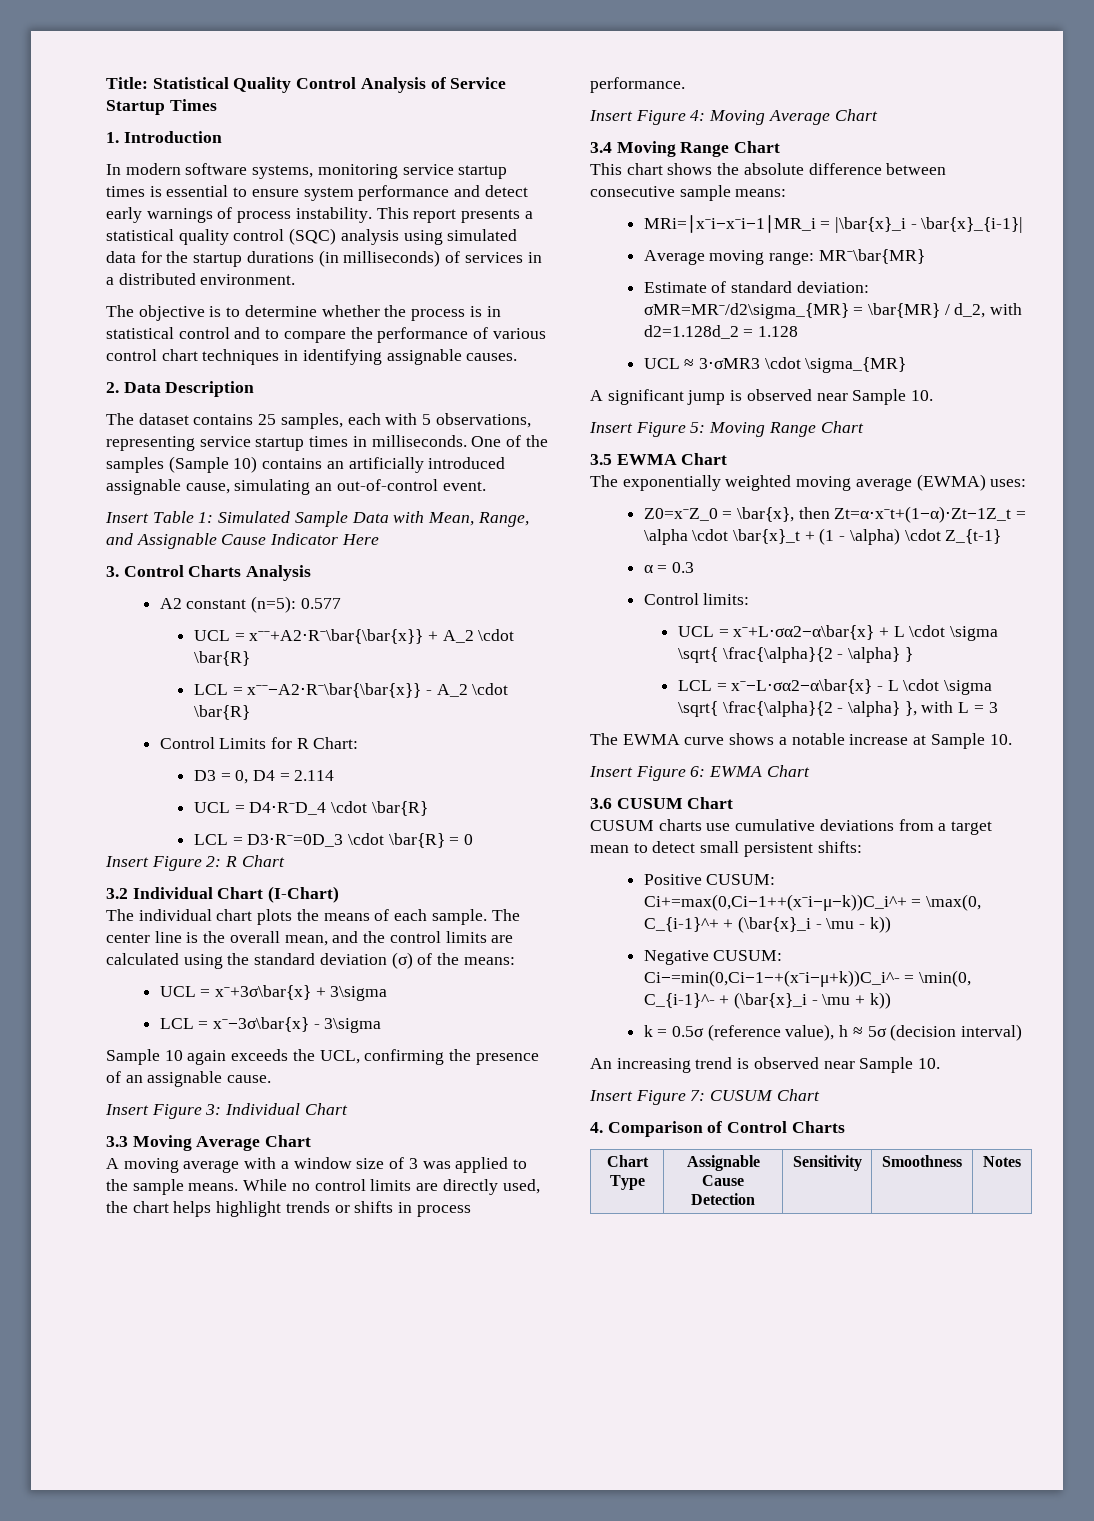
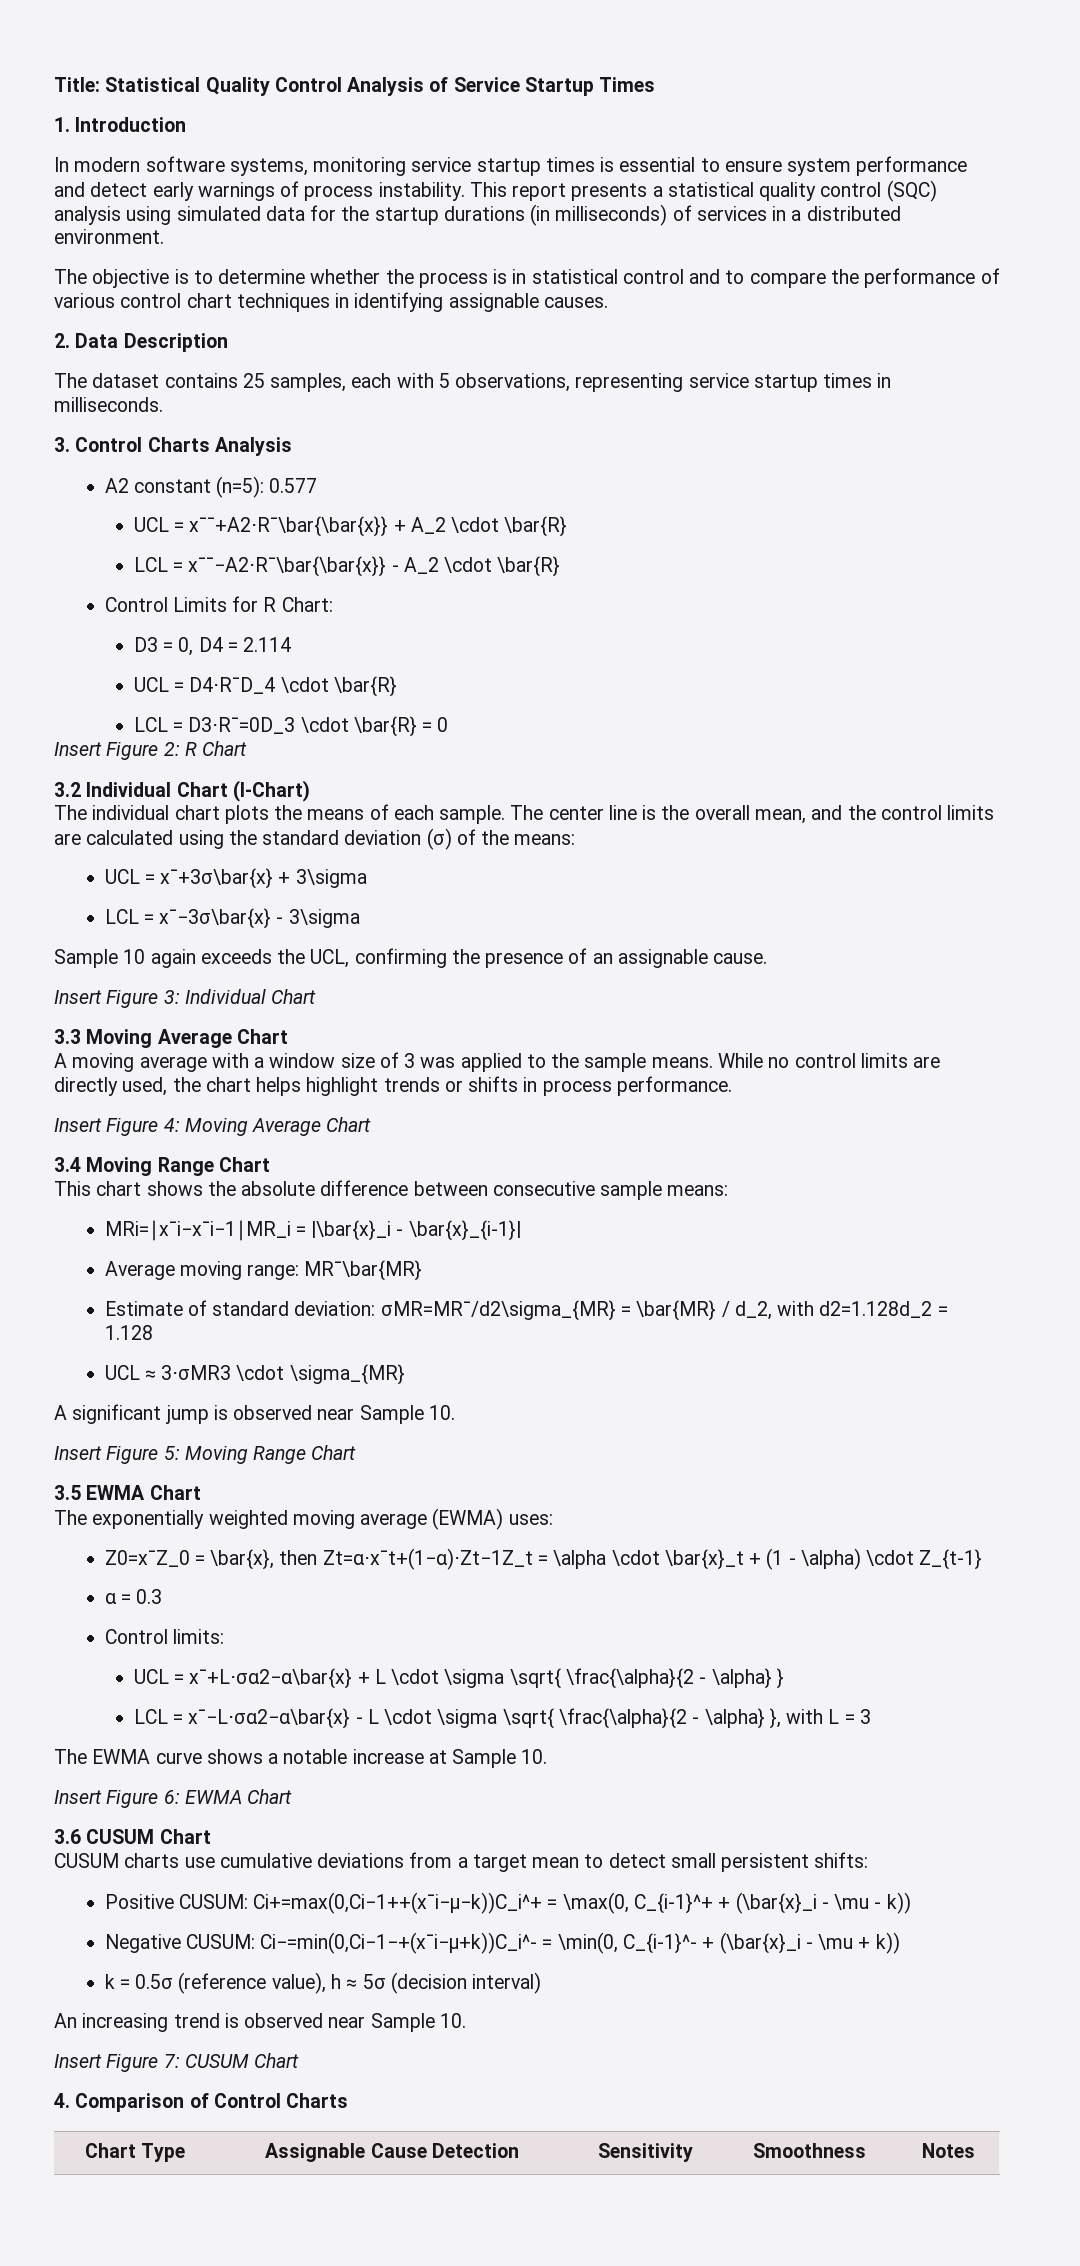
[471,435,548,447] [106,456,506,473] [106,479,486,495] [105,511,529,527] [106,533,379,549] One of the samples (Sample 10) contains an artificially introduced assignable cause, simulating an out-of-control event. // Insert Table 1: Simulated Sample Data with Mean, Range, and Assignable Cause Indicator Here -> (163, 404) none

